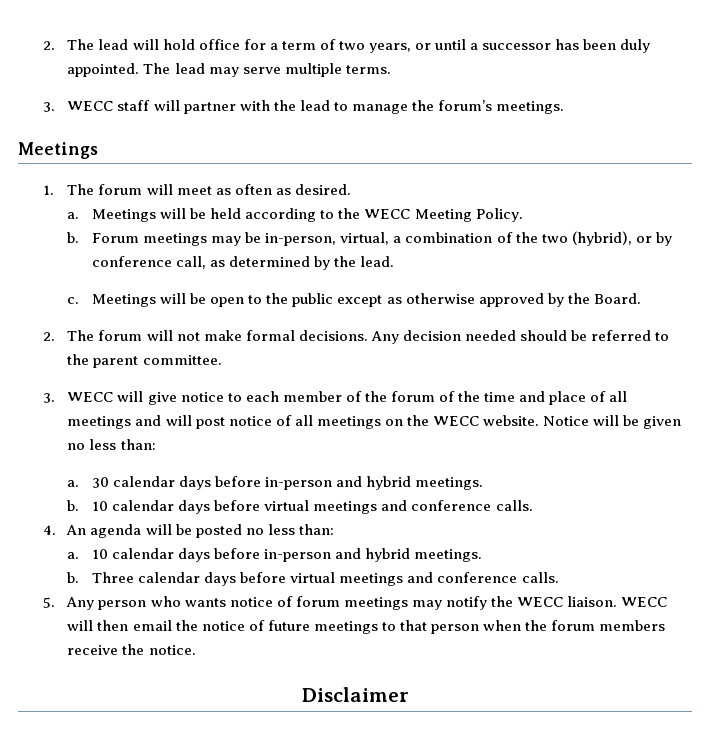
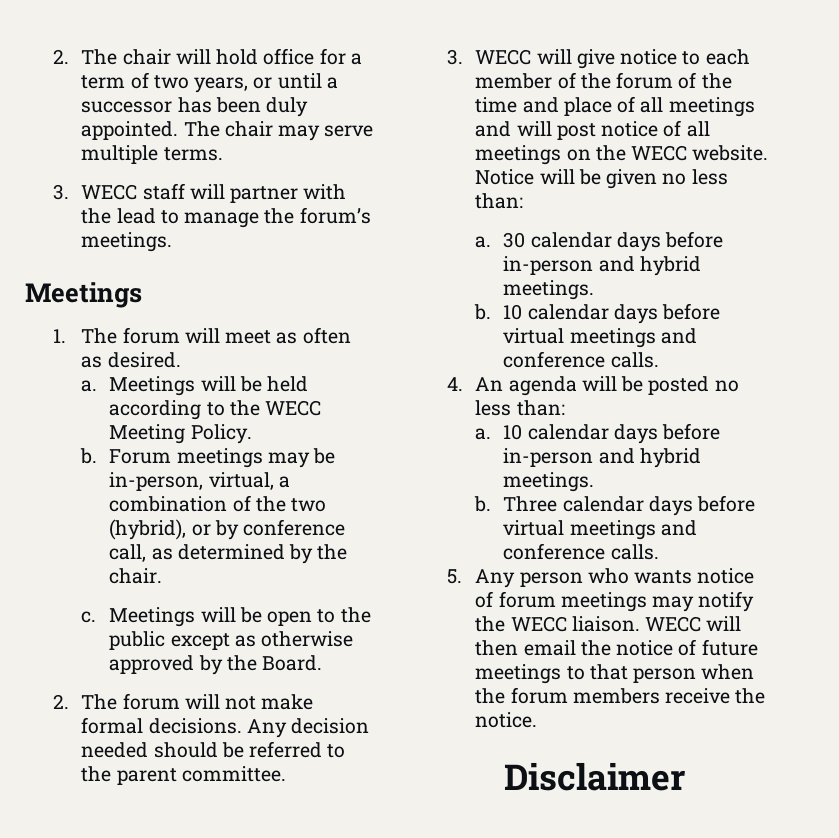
[42,39,129,50] 2. The lead -> [53,49,171,65] 2. The chair
[174,63,205,74] lead -> [224,121,273,137] chair
[360,256,395,267] lead. -> [109,568,163,584] chair.

